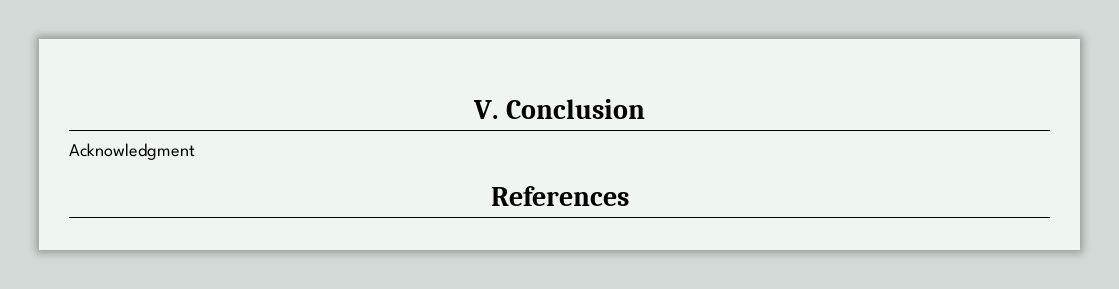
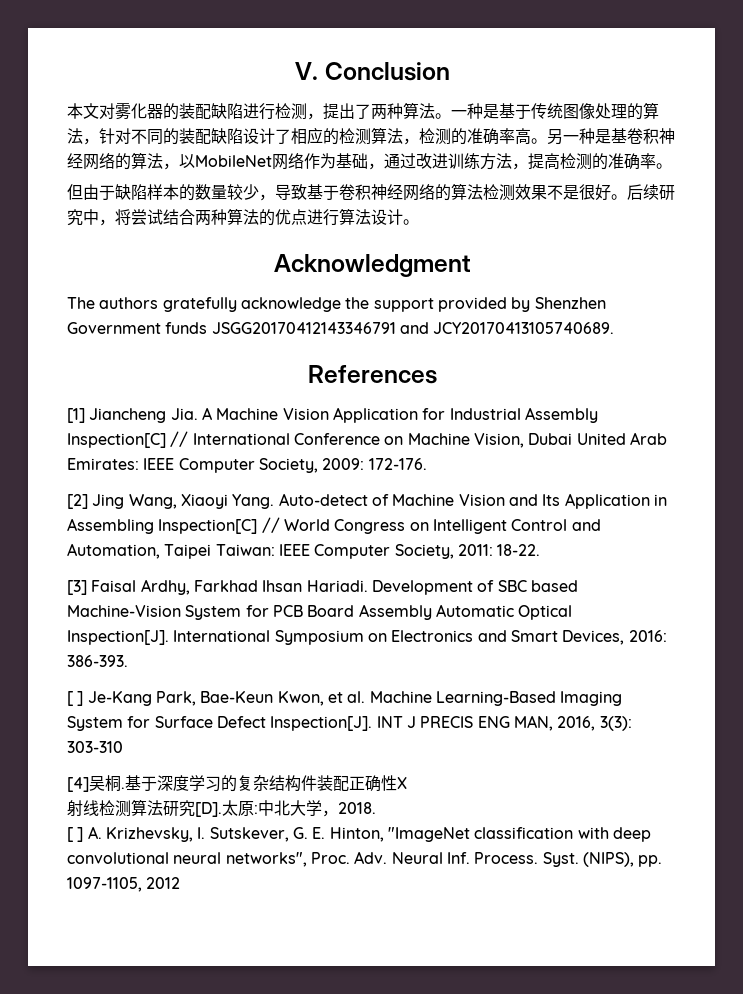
[69,143,195,160] [490,186,629,206] Acknowledgment // References -> [67,102,659,120] [67,127,675,145] [67,152,672,170] [67,183,675,201] [67,208,419,226] [274,254,471,277] [67,297,606,312] [67,322,615,334] [308,365,437,384] [67,407,598,423] [67,431,667,448] [67,458,427,473] [67,493,667,509] [67,517,601,534] [67,543,541,559] [67,579,578,595] [67,604,573,620] [67,630,667,645] [67,655,128,667] [67,691,623,706] [67,715,632,731] [67,741,123,753] [67,775,407,792] [67,799,376,817] [67,826,651,842] [67,851,663,867] [67,877,181,892] 本文对雾化器的装配缺陷进行检测，提出了两种算法。一种是基于传统图像处理的算法，针对不同的装配缺陷设计了相应的检测算法，检测的准确率高。另一种是基卷积神经网络的算法，以MobileNet网络作为基础，通过改进训练方法，提高检测的准确率。 // 但由于缺陷样本的数量较少，导致基于卷积神经网络的算法检测效果不是很好。后续研究中，将尝试结合两种算法的优点进行算法设计。 // Acknowledgment // The authors gratefully acknowledge the support provided by Shenzhen Government funds JSGG20170412143346791 and JCY20170413105740689. // References // [1] Jiancheng Jia. A Machine Vision Application for Industrial Assembly Inspection[C] // International Conference on Machine Vision, Dubai United Arab Emirates: IEEE Computer Society, 2009: 172-176. // [2] Jing Wang, Xiaoyi Yang. Auto-detect of Machine Vision and Its Application in Assembling Inspection[C] // World Congress on Intelligent Control and Automation, Taipei Taiwan: IEEE Computer Society, 2011: 18-22. // [3] Faisal Ardhy, Farkhad Ihsan Hariadi. Development of SBC based Machine-Vision System for PCB Board Assembly Automatic Optical Inspection[J]. International Symposium on Electronics and Smart Devices, 2016: 386-393. // [ ] Je-Kang Park, Bae-Keun Kwon, et al. Machine Learning-Based Imaging System for Surface Defect Inspection[J]. INT J PRECIS ENG MAN, 2016, 3(3): 303-310 // [4]吴桐.基于深度学习的复杂结构件装配正确性X // 射线检测算法研究[D].太原:中北大学，2018. // [ ] A. Krizhevsky, I. Sutskever, G. E. Hinton, "ImageNet classification with deep convolutional neural networks", Proc. Adv. Neural Inf. Process. Syst. (NIPS), pp. 1097-1105, 2012

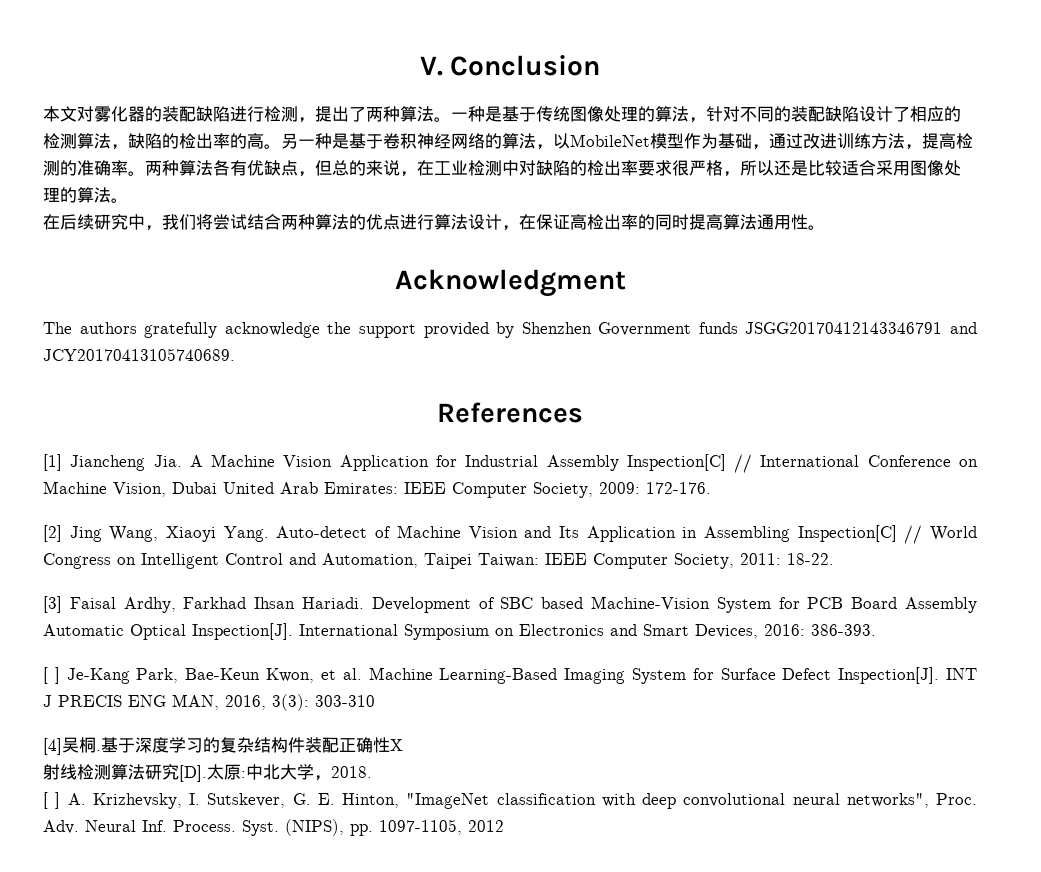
[419,128,515,145] 检测的准确率 -> [128,133,247,149] 缺陷的检出率的
(627, 136) none -> [366,134,383,149] 于
[272,152,304,170] 网络 -> [650,133,684,149] 模型
[67,183,627,201] // 但由于缺陷样本的数量较少，导致基于卷积神经网络的算法检测效果不是很好。 -> [145,160,961,177] [43,187,128,203] [43,214,60,230] 两种算法各有优缺点，但总的来说，在工业检测中对缺陷的检出率要求很严格，所以还是比较适合采用图像处理的算法。 // 在
(115, 222) none -> [162,214,196,230] 我们
(403, 217) none -> [502,214,808,231] ，在保证高检出率的同时提高算法通用性

